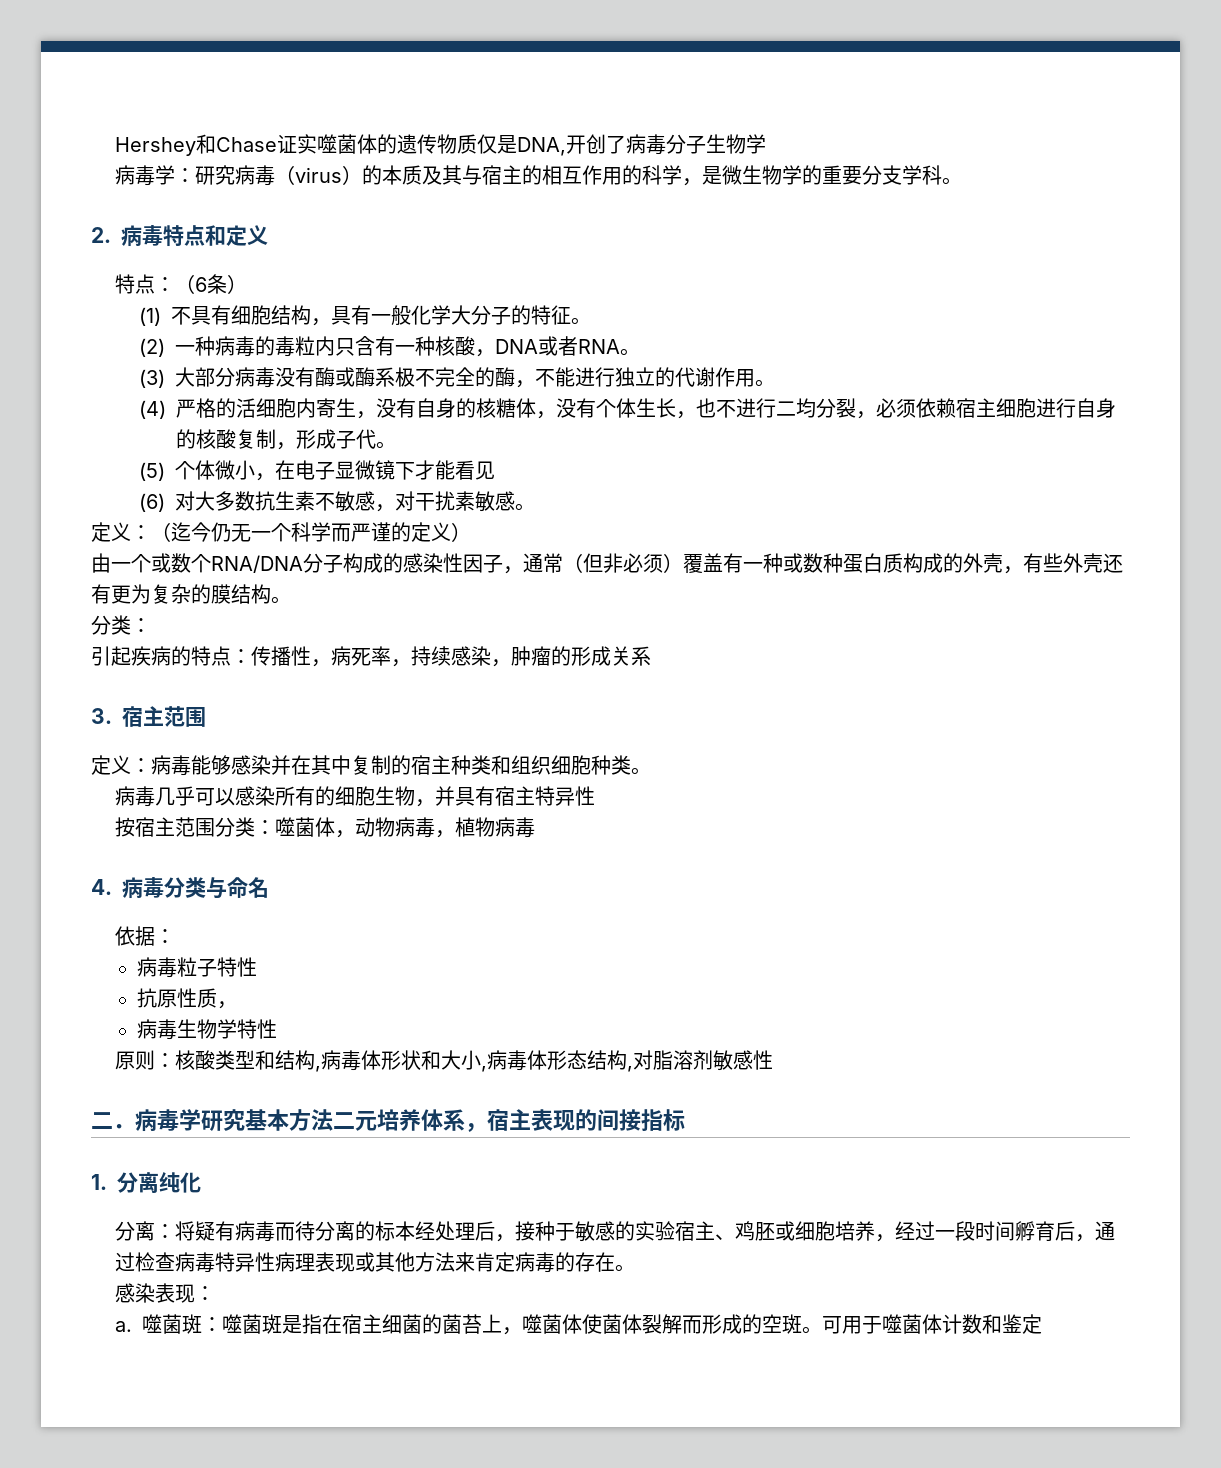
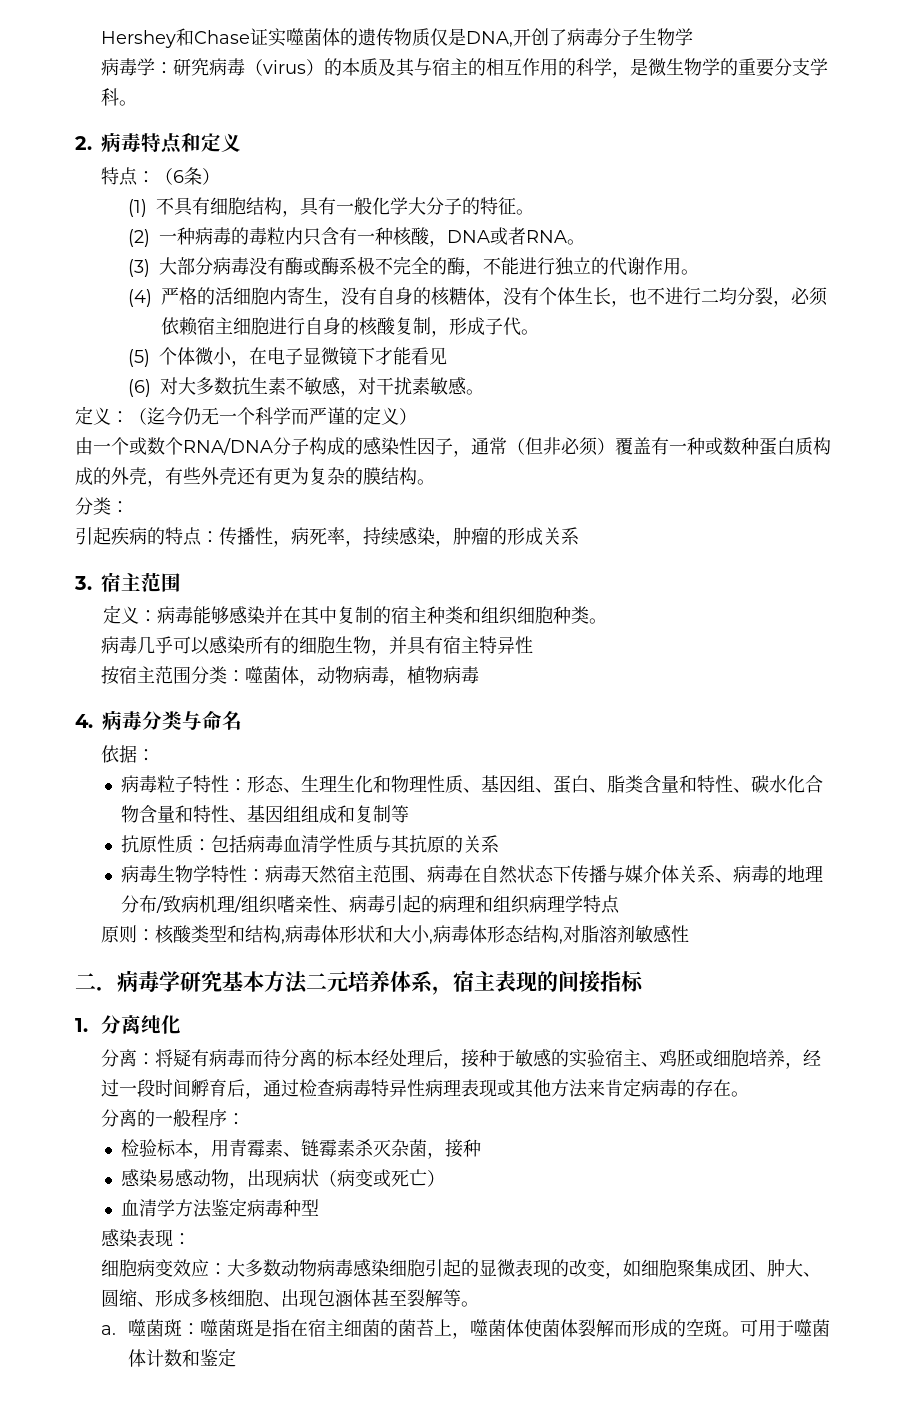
[137,988,238,1009] [137,1019,278,1040] // 抗原性质， // 病毒生物学特性 -> [229,775,824,794] [121,805,410,823] [121,835,500,854] [121,865,824,884] [121,895,621,914] ：形态、生理生化和物理性质、基因组、蛋白、脂类含量和特性、碳水化合物含量和特性、基因组组成和复制等 // 抗原性质：包括病毒血清学性质与其抗原的关系 // 病毒生物学特性：病毒天然宿主范围、病毒在自然状态下传播与媒介体关系、病毒的地理分布/致病机理/组织嗜亲性、病毒引起的病理和组织病理学特点
[115,1283,216,1303] 感染表现： -> [101,1109,246,1127] [121,1139,482,1159] [121,1169,446,1189] [121,1198,320,1218] [101,1229,192,1247] [101,1259,822,1279] [101,1289,480,1308] 分离的一般程序： // 检验标本，用青霉素、链霉素杀灭杂菌，接种 // 感染易感动物，出现病状（病变或死亡） // 血清学方法鉴定病毒种型 // 感染表现： // 细胞病变效应：大多数动物病毒感染细胞引起的显微表现的改变，如细胞聚集成团、肿大、圆缩、形成多核细胞、出现包涵体甚至裂解等。

